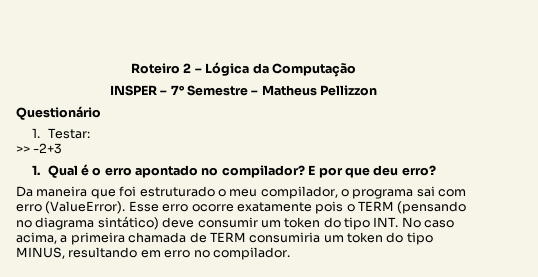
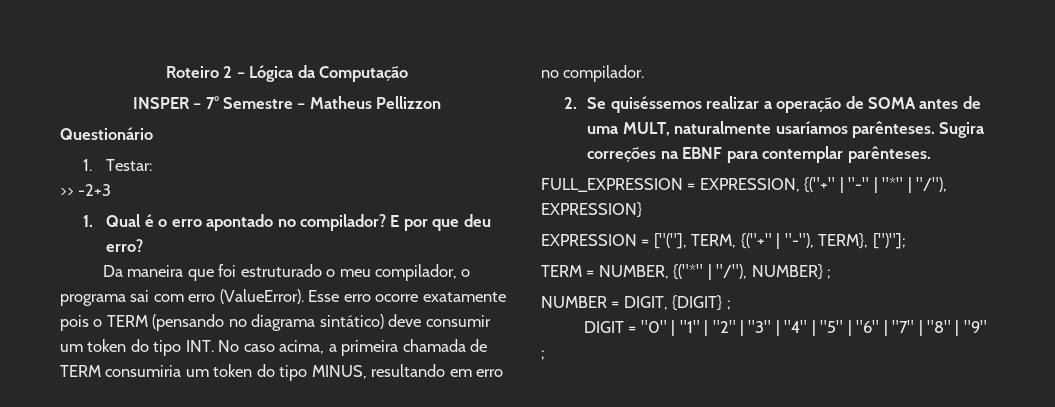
(290, 253) none -> [564,96,981,113] [587,121,986,138] [587,146,931,163] [541,177,948,193] [541,202,642,218] [541,233,906,249] [541,264,832,280] [541,295,731,311] [583,320,987,336] [541,350,545,360] // 2. Se quiséssemos realizar a operação de SOMA antes de uma MULT, naturalmente usaríamos parênteses. Sugira correções na EBNF para contemplar parênteses. // FULL_EXPRESSION = EXPRESSION, {("+" | "-" | "*" | "/"), EXPRESSION} // EXPRESSION = ["("], TERM, {("+" | "-"), TERM}, [")"]; // TERM = NUMBER, {("*" | "/"), NUMBER} ; // NUMBER = DIGIT, {DIGIT} ; // DIGIT = "0" | "1" | "2" | "3" | "4" | "5" | "6" | "7" | "8" | "9" ;

